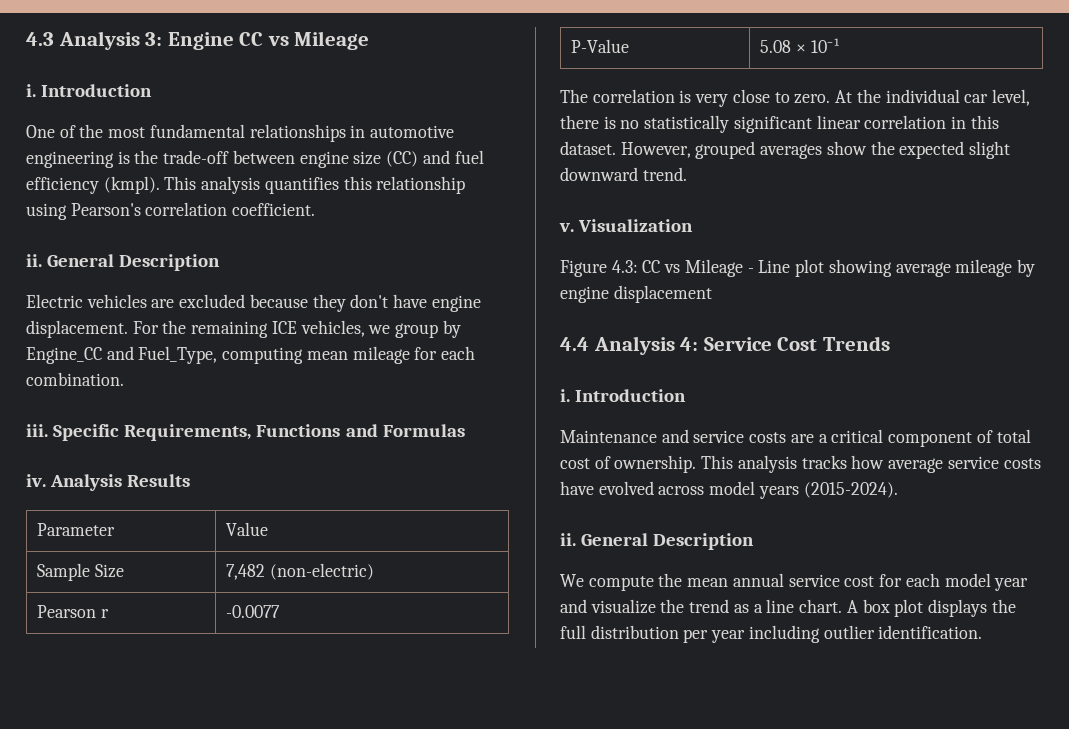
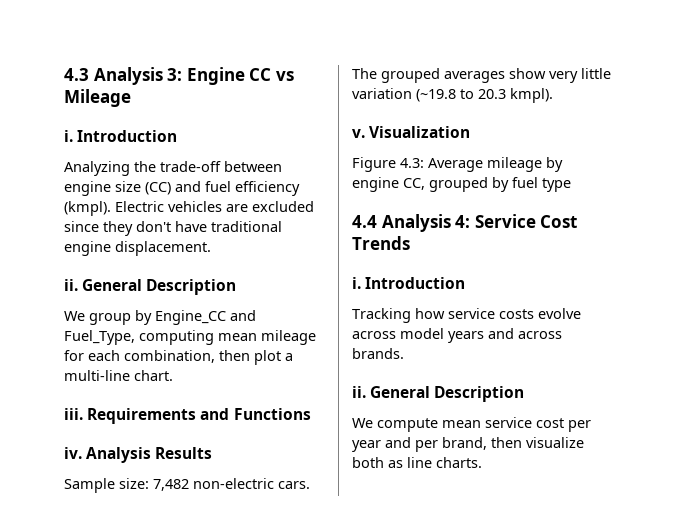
[26,124,455,142] [26,151,130,168] One of the most fundamental relationships in automotive engineering is -> [64,161,130,176] Analyzing
[164,176,466,194] [26,202,316,220] [26,254,221,271] [26,294,481,312] [26,320,391,338] This analysis quantifies this relationship using Pearson's correlation coefficient. // ii. General Description // Electric vehicles are excluded because they don't have engine displacement. For the remaining ICE vehicles, we -> [115,201,314,212] [64,221,282,236] [64,241,211,256] [64,279,237,295] [64,311,85,321] Electric vehicles are excluded since they don't have traditional engine displacement. // ii. General Description // We
[26,372,124,386] combination. -> [124,350,293,365] [64,370,173,381] combination, then plot a multi-line chart.
[53,424,252,441] Specific Requirements, -> [87,408,230,424] Requirements and
[345,424,465,437] and Formulas -> (311, 414) none
[37,523,116,536] [226,522,269,536] [37,563,124,581] [226,563,374,580] [37,605,109,618] [226,605,281,618] [571,39,630,53] [760,38,840,53] [560,89,1030,107] [560,115,999,133] [560,141,1011,159] [560,167,687,181] [559,219,694,232] [560,259,1035,277] [560,285,712,303] // Parameter | Value // Sample Size | 7,482 (non-electric) // Pearson r | -0.0077 // P-Value | 5.08 × 10⁻¹ // The correlation is very close to zero. At the individual car level, there is no statistically significant linear correlation in this dataset. However, grouped averages show the expected slight downward trend. // v. Visualization // Figure 4.3: CC vs Mileage - Line plot showing average mileage by engine displacement -> [64,478,310,493] [352,68,611,83] [352,88,553,103] [352,126,471,138] [352,157,563,172] [352,177,571,192] // Sample size: 7,482 non-electric cars. The grouped averages show very little variation (~19.8 to 20.3 kmpl). // v. Visualization // Figure 4.3: Average mileage by engine CC, grouped by fuel type
[560,429,1031,447] [560,455,1041,473] [560,481,898,499] Maintenance and service costs are a critical component of total cost of ownership. This analysis tracks how average service costs have evolved across model years (2015-2024). -> [352,308,581,323] [352,328,562,343] [352,348,404,359] Tracking how service costs evolve across model years and across brands.
[658,573,1029,591] [560,599,1016,617] [560,625,983,643] the mean annual service cost for each model year and visualize the trend as a line chart. A box plot displays the full distribution per year including outlier identification. -> [442,417,591,432] [352,437,584,452] [352,457,482,468] mean service cost per year and per brand, then visualize both as line charts.

